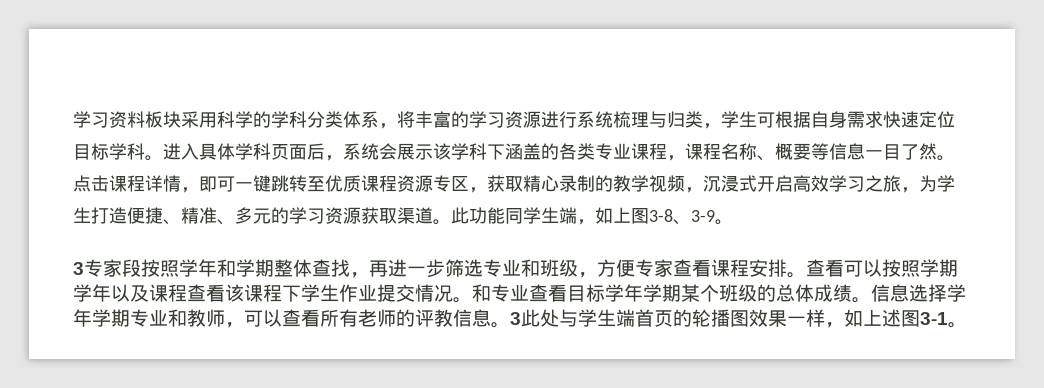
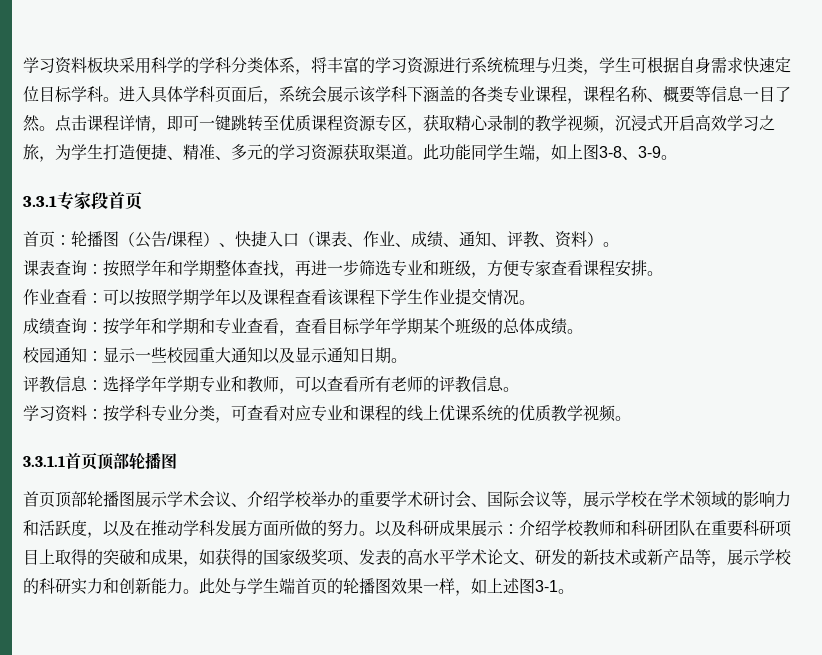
[73,259,141,277] 3专家段 -> [23,191,142,210] [23,230,619,248] [23,260,103,276] 3.3.1专家段首页 // 首页：轮播图（公告/课程）、快捷入口（课表、作业、成绩、通知、评教、资料）。 // 课表查询：
[806,259,844,277] 查看 -> [23,289,103,305] // 作业查看：
(472, 300) none -> [23,317,199,335] // 成绩查询：按学年和学期
(567, 293) none -> [279,318,327,336] ，查看
[871,284,909,302] 信息 -> [23,347,407,364] [23,376,103,393] // 校园通知：显示一些校园重大通知以及显示通知日期。 // 评教信息：
[510,312,521,325] 3 -> [23,405,631,423] [23,452,177,470] [23,491,791,509] [23,520,792,538] [23,548,792,567] [23,578,199,595] // 学习资料：按学科专业分类，可查看对应专业和课程的线上优课系统的优质教学视频。 // 3.3.1.1首页顶部轮播图 // 首页顶部轮播图展示学术会议、介绍学校举办的重要学术研讨会、国际会议等，展示学校在学术领域的影响力和活跃度，以及在推动学科发展方面所做的努力。以及科研成果展示：介绍学校教师和科研团队在重要科研项目上取得的突破和成果，如获得的国家级奖项、发表的高水平学术论文、研发的新技术或新产品等，展示学校的科研实力和创新能力。

